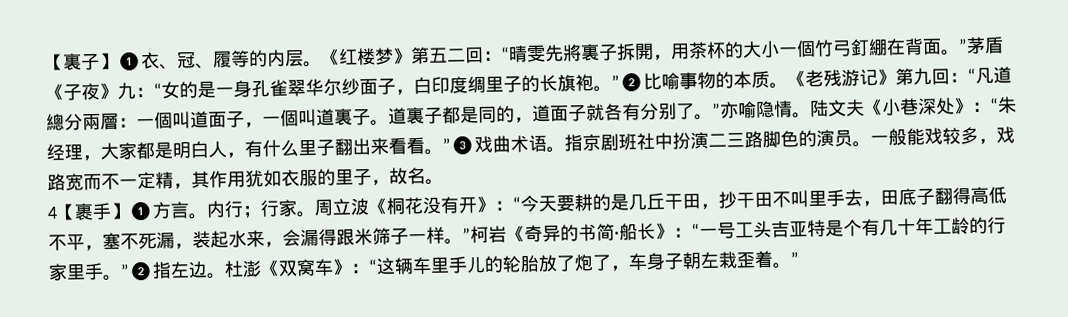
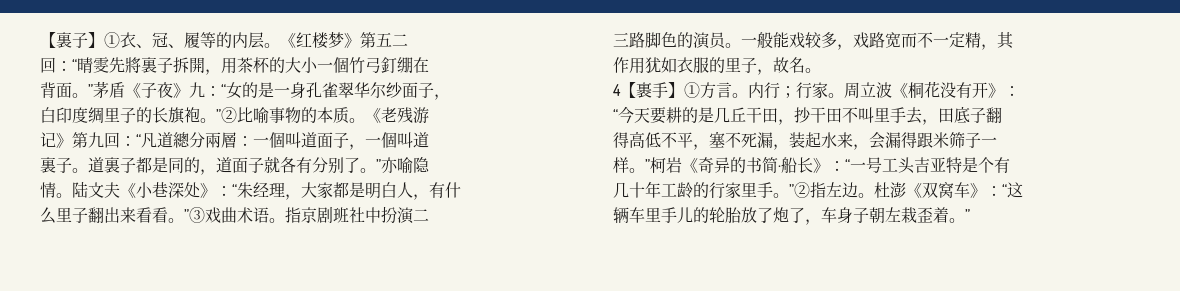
[117,52,142,71] ❶ -> [104,32,120,48] ①
(466, 55) none -> (408, 40) //
[868,38,888,56] 綳 -> [397,57,413,73] 绷
(906, 47) none -> (429, 65) //
(414, 92) none -> (450, 97) //
[611,72,644,92] ”❷ -> [216,107,237,123] ”②
(860, 78) none -> (429, 115) //
(335, 117) none -> (429, 140) //
(775, 109) none -> (430, 165) //
(281, 148) none -> (461, 190) //
[442,136,475,155] ”❸ -> [184,207,205,223] ”③
(727, 140) none -> (429, 215) //
(210, 179) none -> (1014, 40) //
[128,201,154,221] ❶ -> [684,82,700,98] ①
(513, 205) none -> (1020, 91) //
(953, 196) none -> (1002, 115) //
(427, 238) none -> (997, 141) //
(880, 227) none -> (1010, 165) //
[120,261,154,281] ”❷ -> [789,182,810,198] ”②
(396, 266) none -> (1023, 190) //

